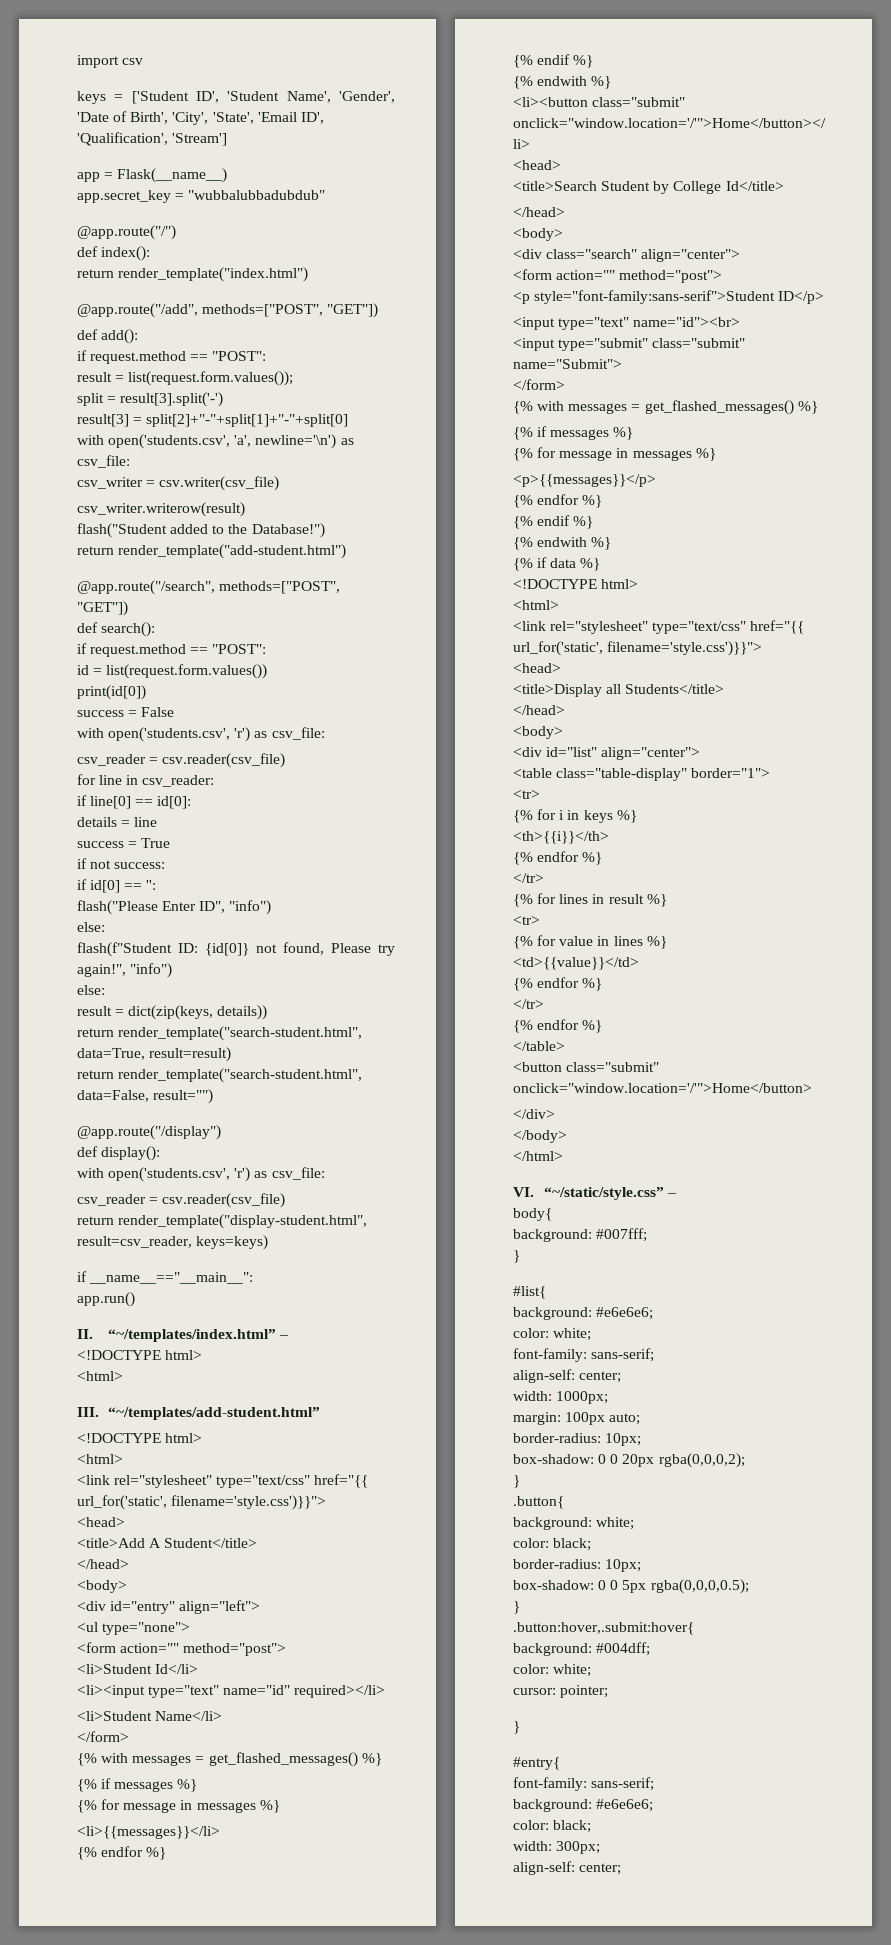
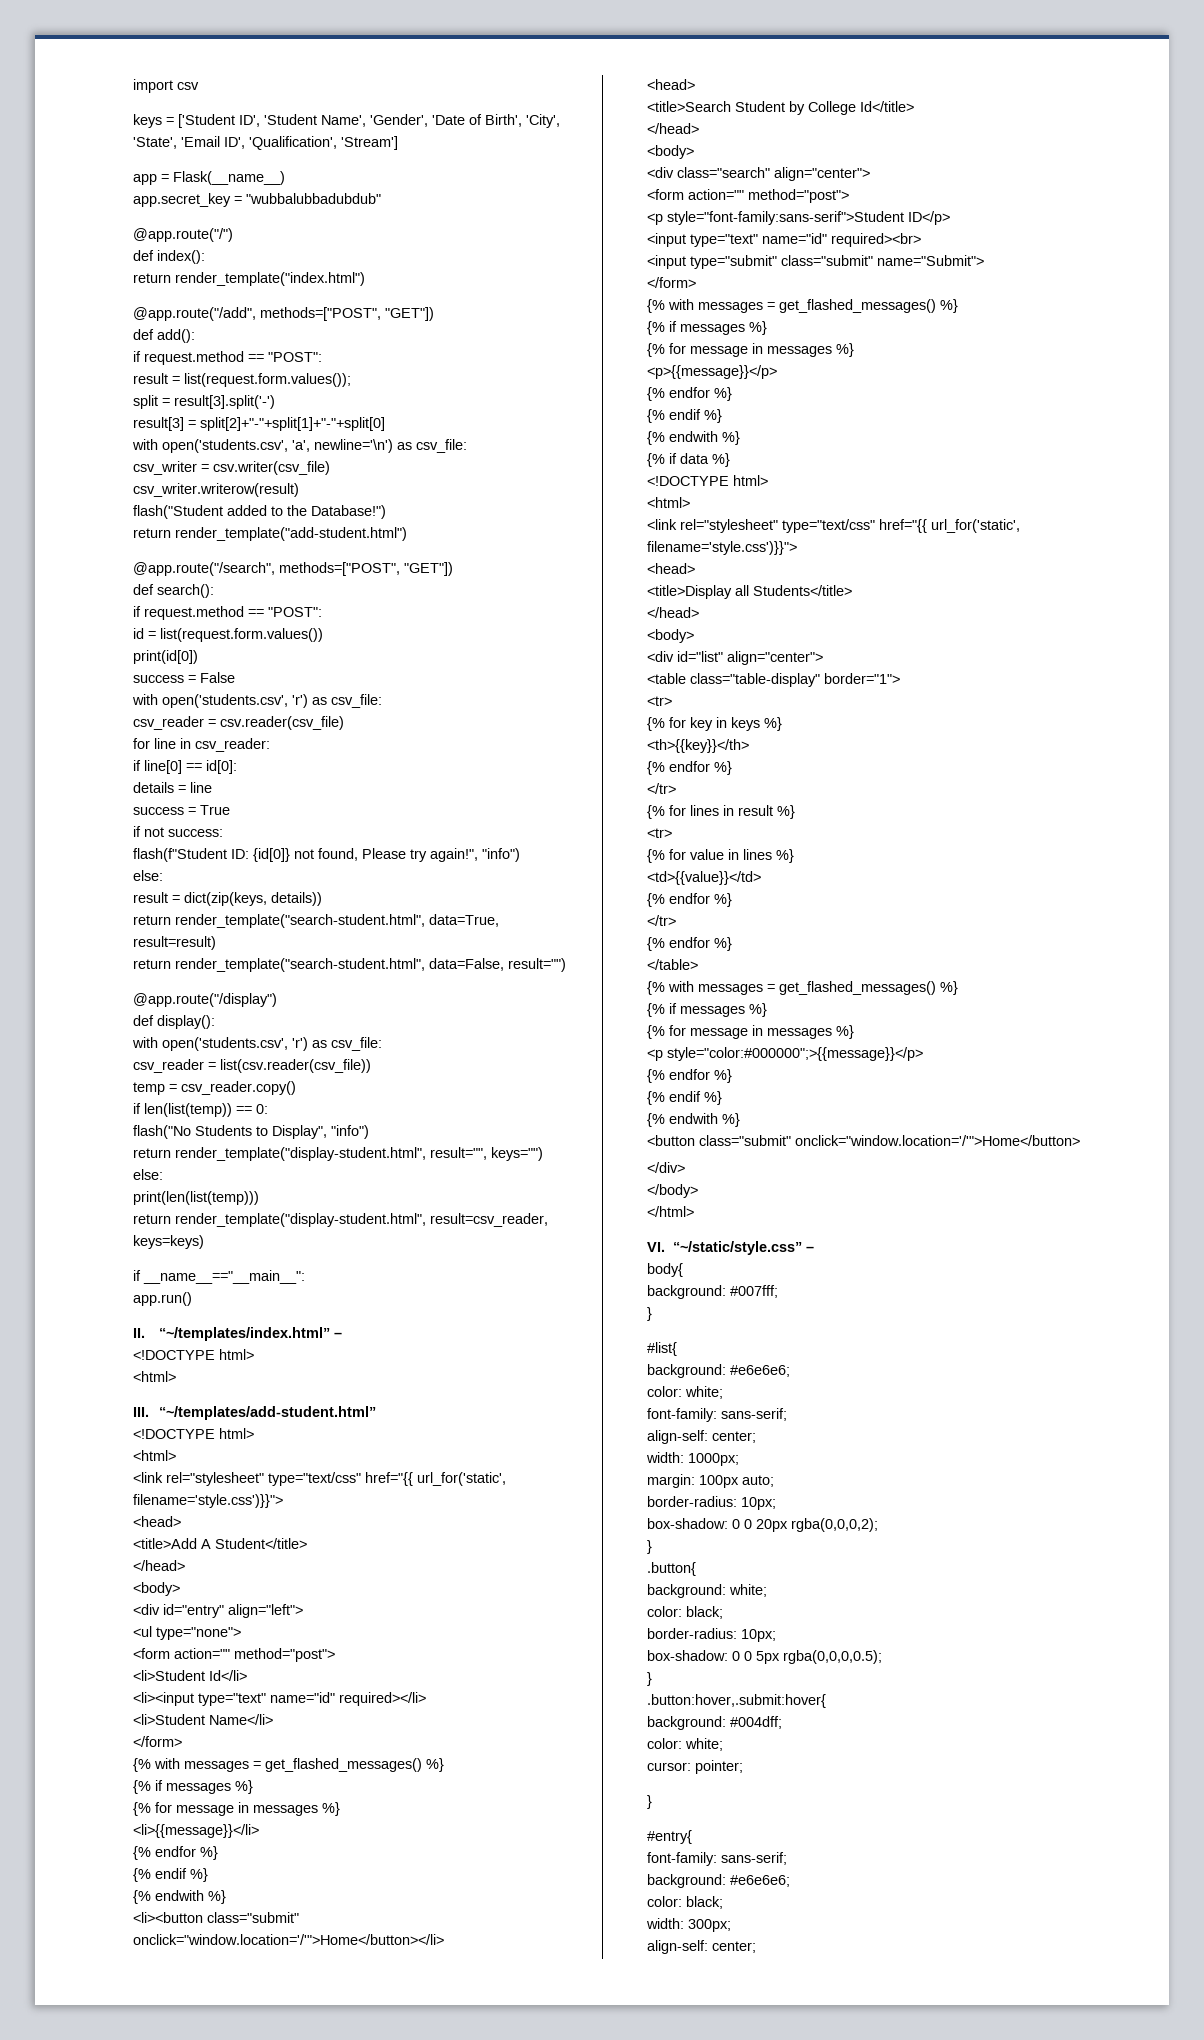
[76,879,157,893] [76,900,272,915] [76,922,105,932] // if id[0] == '': // flash("Please Enter ID", "info") // else: -> (223, 833) none
[162,1193,286,1208] csv.reader(csv_file) -> [219,1059,371,1073] [132,1081,296,1095] [132,1103,268,1117] [132,1125,369,1139] [132,1147,543,1161] [132,1169,163,1180] [132,1191,259,1205] list(csv.reader(csv_file)) // temp = csv_reader.copy() // if len(list(temp)) == 0: // flash("No Students to Display", "info") // return render_template("display-student.html", result="", keys="") // else: // print(len(list(temp)))
[76,1826,220,1839] <li>{{messages}}</li> -> [132,1824,259,1838] <li>{{message}}</li>
[633,317,741,327] name="id"><br> -> [761,233,921,247] name="id" required><br>
[512,474,656,487] <p>{{messages}}</p> -> [646,365,777,379] <p>{{message}}</p>
[559,810,565,820] i -> [689,717,713,731] key
[512,831,609,844] <th>{{i}}</th> -> [646,739,749,753] <th>{{key}}</th>
(565, 1046) none -> [646,981,958,995] [646,1003,767,1017] [646,1025,854,1039] [646,1047,923,1061] [646,1069,732,1083] [646,1091,722,1105] [646,1113,740,1127] // {% with messages = get_flashed_messages() %} // {% if messages %} // {% for message in messages %} // <p style="color:#000000";>{{message}}</p> // {% endfor %} // {% endif %} // {% endwith %}

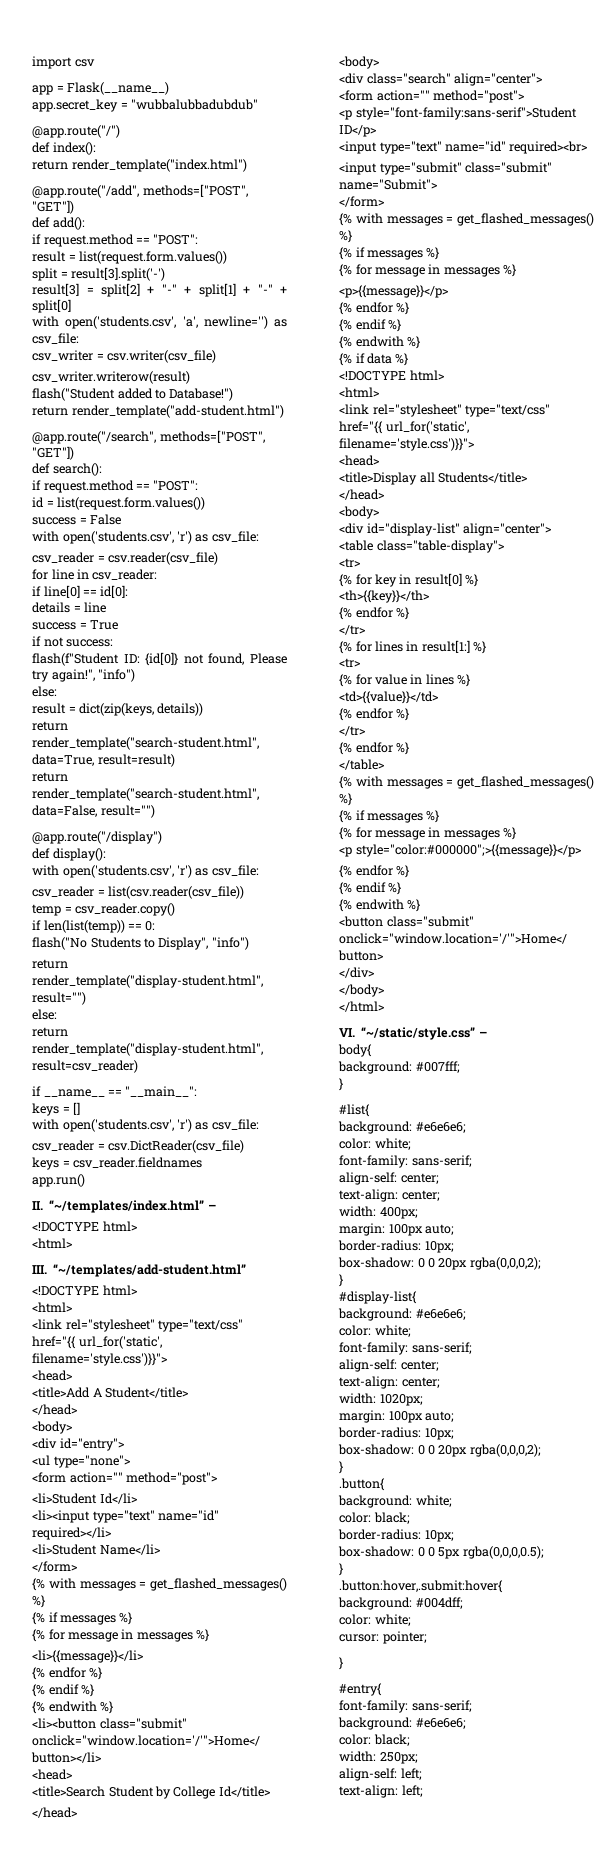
[132,114,560,128] [132,136,398,150] // keys = ['Student ID', 'Student Name', 'Gender', 'Date of Birth', 'City', 'State', 'Email ID', 'Qualification', 'Stream'] -> (95, 63) none
[183,373,351,387] list(request.form.values()); -> [78,251,227,264] list(request.form.values())
[199,417,385,431] split[2]+"-"+split[1]+"-"+split[0] -> [101,283,287,297] [32,299,72,313] split[2] + "-" + split[1] + "-" + split[0]
[313,439,393,453] newline='\n') -> [203,316,268,329] newline='')
[286,505,307,516] the -> (166, 394) none
[132,650,198,664] // print(id[0]) -> (205, 503) none
[429,1147,543,1161] [132,1169,163,1180] [132,1191,259,1205] [132,1213,548,1227] [132,1235,204,1249] [132,1270,305,1284] result="", keys="") // else: // print(len(list(temp))) // return render_template("display-student.html", result=csv_reader, keys=keys) // if __name__=="__main__": -> [32,992,87,1005] [32,1009,58,1020] [32,1027,69,1037] [32,1043,264,1056] [32,1060,139,1073] [32,1086,198,1097] [32,1102,80,1116] [32,1119,259,1132] [32,1140,244,1153] [32,1157,202,1170] result="") // else: // return render_template("display-student.html", result=csv_reader) // if __name__ == "__main__": // keys = [] // with open('students.csv', 'r') as csv_file: // csv_reader = csv.DictReader(csv_file) // keys = csv_reader.fieldnames
[162,1604,303,1618] id="entry" align="left"> -> [59,1438,124,1451] id="entry">
[676,651,723,662] id="list" -> [366,523,460,536] id="display-list"
[689,673,900,687] class="table-display" border="1"> -> [376,540,504,553] class="table-display">
[730,717,760,731] keys -> [414,573,462,586] result[0]
[737,805,773,816] result -> [421,640,470,653] result[1:]
[645,1452,739,1466] // width: 1000px; -> [339,1189,440,1202] [339,1206,418,1219] [339,1223,454,1236] [338,1240,454,1253] [338,1257,541,1270] [339,1274,344,1287] [339,1291,418,1304] [338,1308,466,1321] [339,1325,411,1337] [339,1342,472,1355] [339,1359,439,1372] [339,1376,440,1389] [339,1393,423,1406] // text-align: center; // width: 400px; // margin: 100px auto; // border-radius: 10px; // box-shadow: 0 0 20px rgba(0,0,0,2); // } // #display-list{ // background: #e6e6e6; // color: white; // font-family: sans-serif; // align-self: center; // text-align: center; // width: 1020px;
[687,1919,731,1932] [646,1940,756,1954] 300px; // align-self: center; -> [379,1752,418,1764] [339,1768,422,1781] [339,1785,423,1798] 250px; // align-self: left; // text-align: left;

